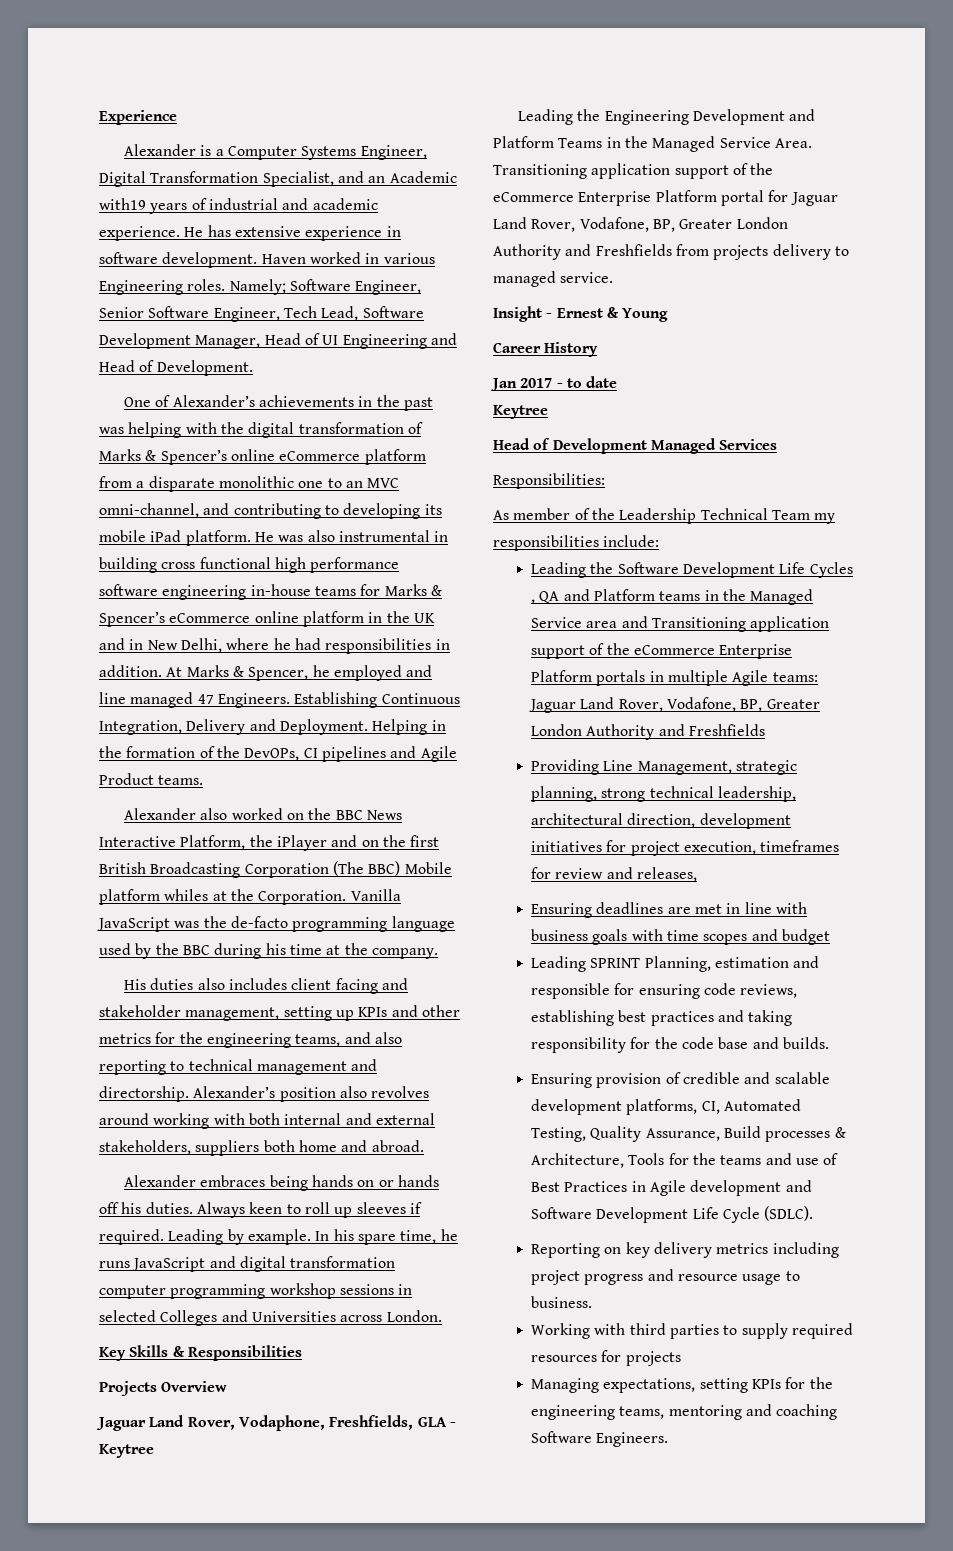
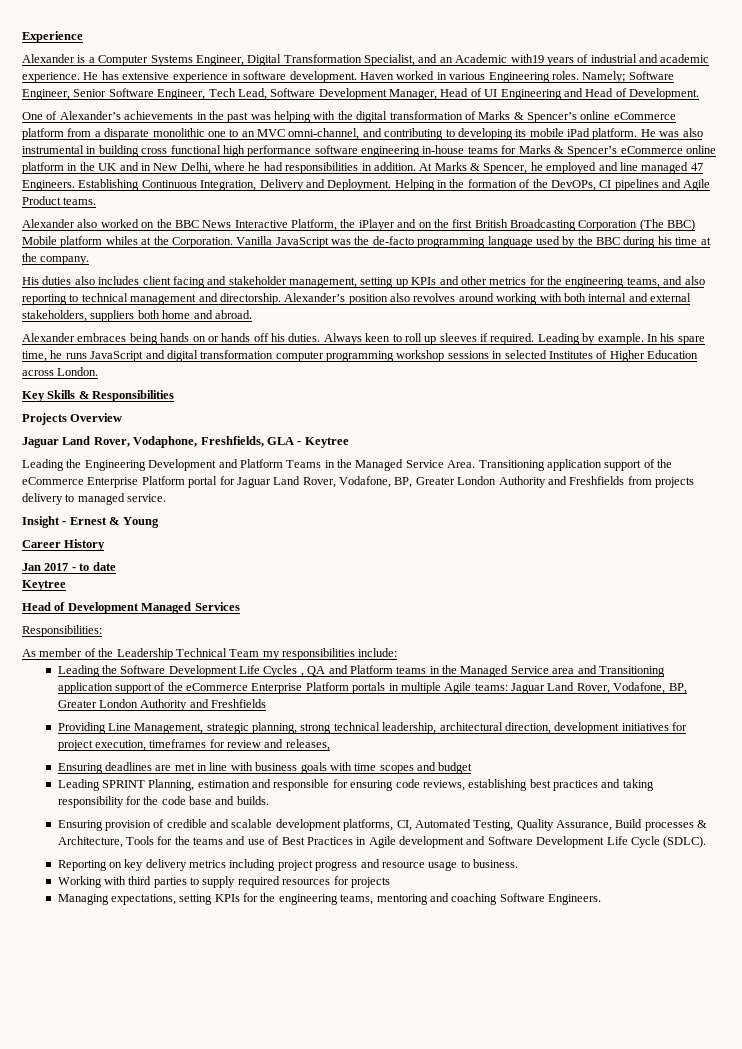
[160,1310,336,1326] Colleges and Universities -> [548,350,698,362] Institutes of Higher Education

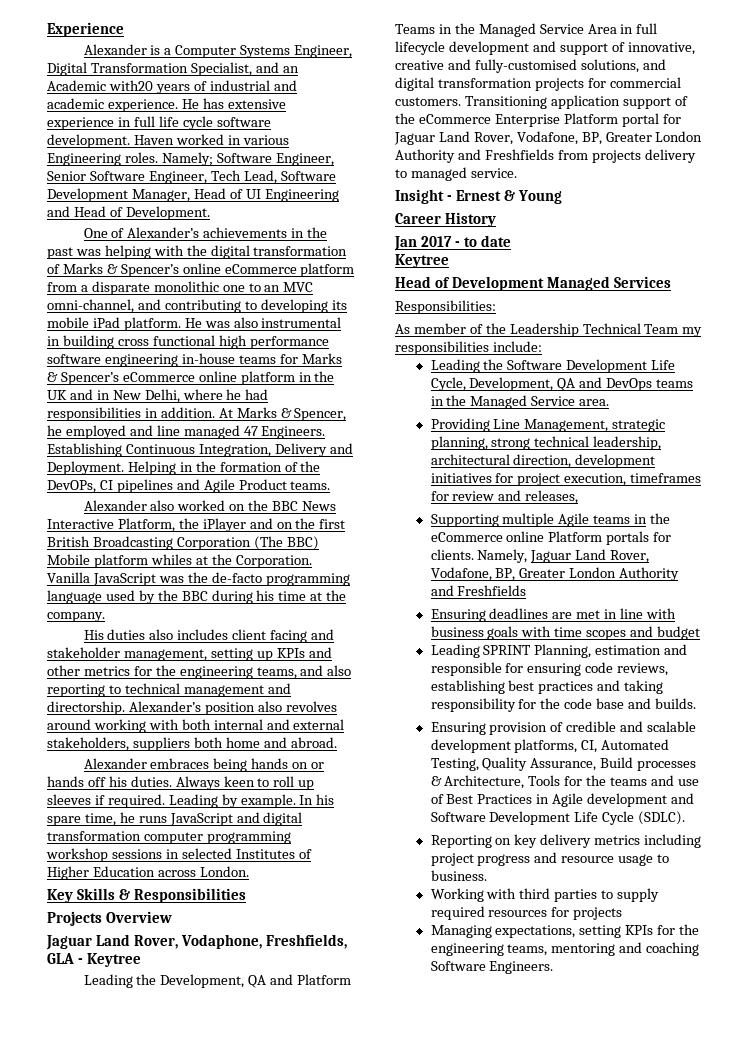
[510,54,544,63] with19 -> [108,80,153,91] with20
(241, 76) none -> [133,116,213,130] full life cycle
[84,459,217,471] Engineering Development -> [160,974,267,988] Development, QA
[447,460,476,468] Area. -> [587,23,658,34] [395,41,695,55] [395,59,666,73] [395,77,681,91] [395,97,461,106] Area in full lifecycle development and support of innovative, creative and fully-customised solutions, and digital transformation projects for commercial customers.
[263,665,393,677] Cycles , QA and Platform -> [430,377,653,391] Cycle, Development, QA and DevOps
[552,665,665,677] [57,682,687,694] [57,699,267,711] area and Transitioning application support of the eCommerce Enterprise Platform portals in multiple Agile teams: Jaguar Land Rover, Vodafone, BP, Greater London Authority and Freshfields -> [579,399,610,406] area.
(330, 745) none -> [430,513,671,527] [430,531,672,545] [430,549,650,563] [430,567,680,581] [430,585,527,596] // Supporting multiple Agile teams in the eCommerce online Platform portals for clients. Namely, Jaguar Land Rover, Vodafone, BP, Greater London Authority and Freshfields

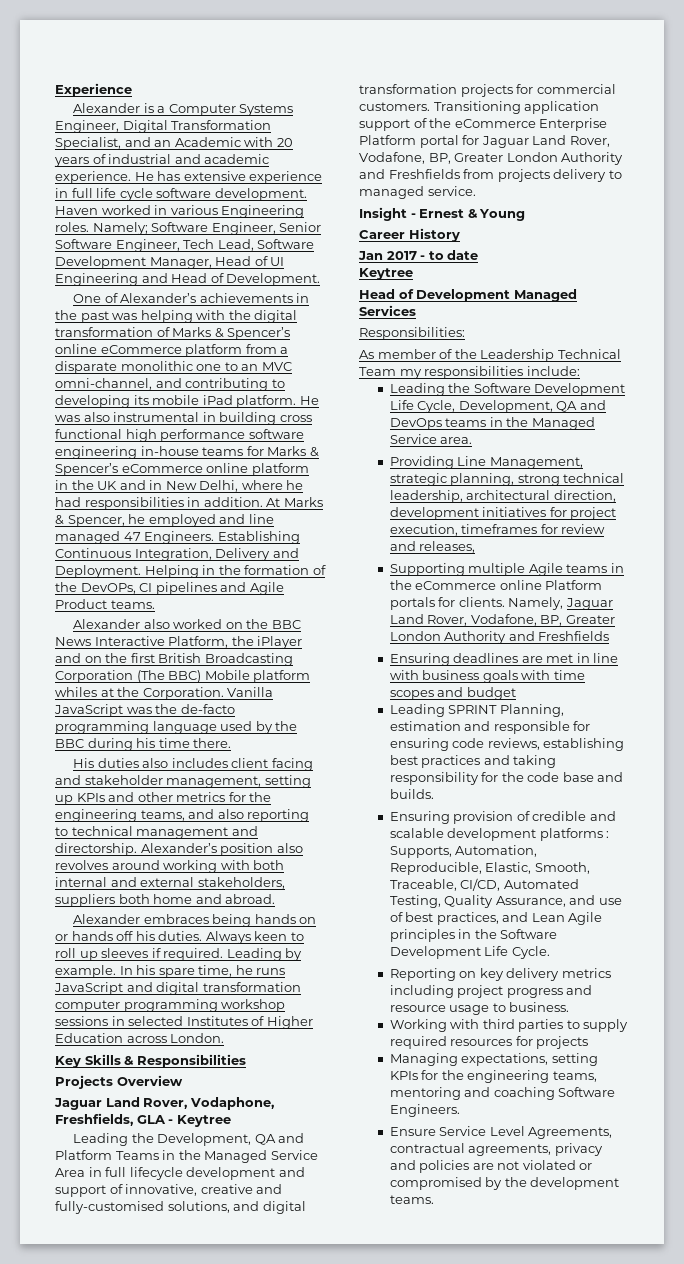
[108,80,153,91] with20 -> [244,137,293,147] with 20
[310,590,347,601] [47,612,105,622] at the company. -> [193,738,232,748] there.
[514,739,670,753] [430,757,697,771] [430,775,699,789] [430,793,694,807] [430,811,686,825] platforms, CI, Automated Testing, Quality Assurance, Build processes & Architecture, Tools for the teams and use of Best Practices in Agile development and Software Development Life Cycle (SDLC). -> [539,828,610,841] [389,845,538,858] [389,862,590,875] [389,878,579,891] [389,895,622,908] [389,912,603,925] [389,929,558,942] [389,946,550,959] platforms : Supports, Automation, Reproducible, Elastic, Smooth, Traceable, CI/CD, Automated Testing, Quality Assurance, and use of best practices, and Lean Agile principles in the Software Development Life Cycle.
(554, 967) none -> [389,1126,613,1139] [389,1143,603,1156] [389,1160,593,1173] [389,1177,620,1190] [389,1195,434,1204] // Ensure Service Level Agreements, contractual agreements, privacy and policies are not violated or compromised by the development teams.

